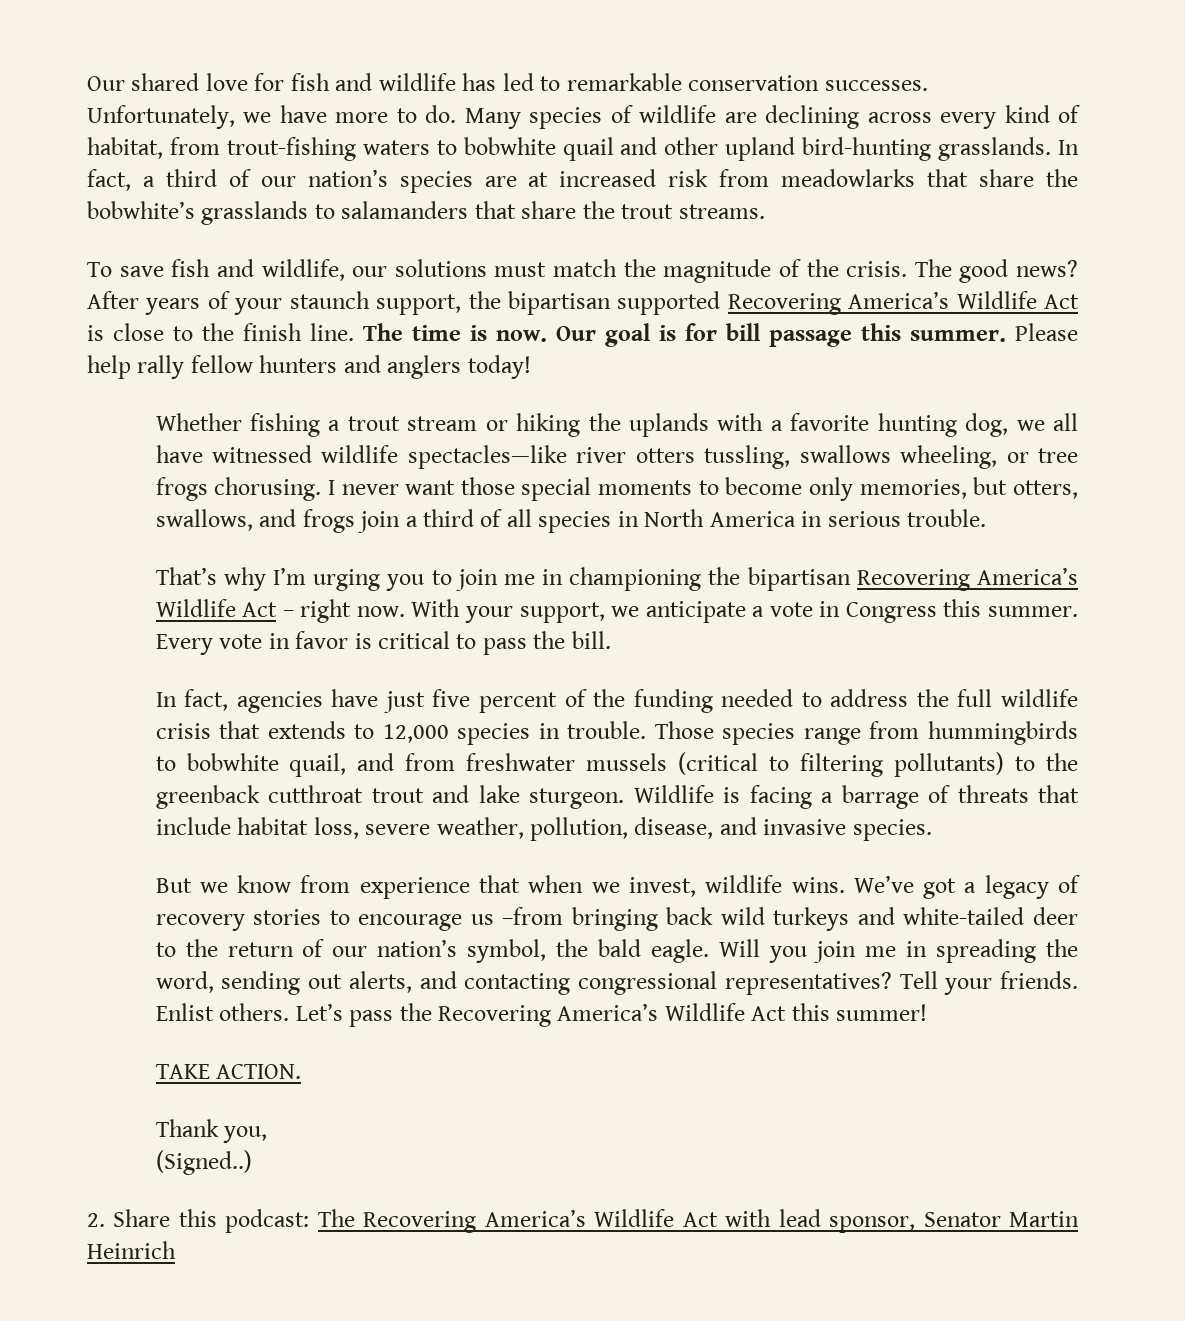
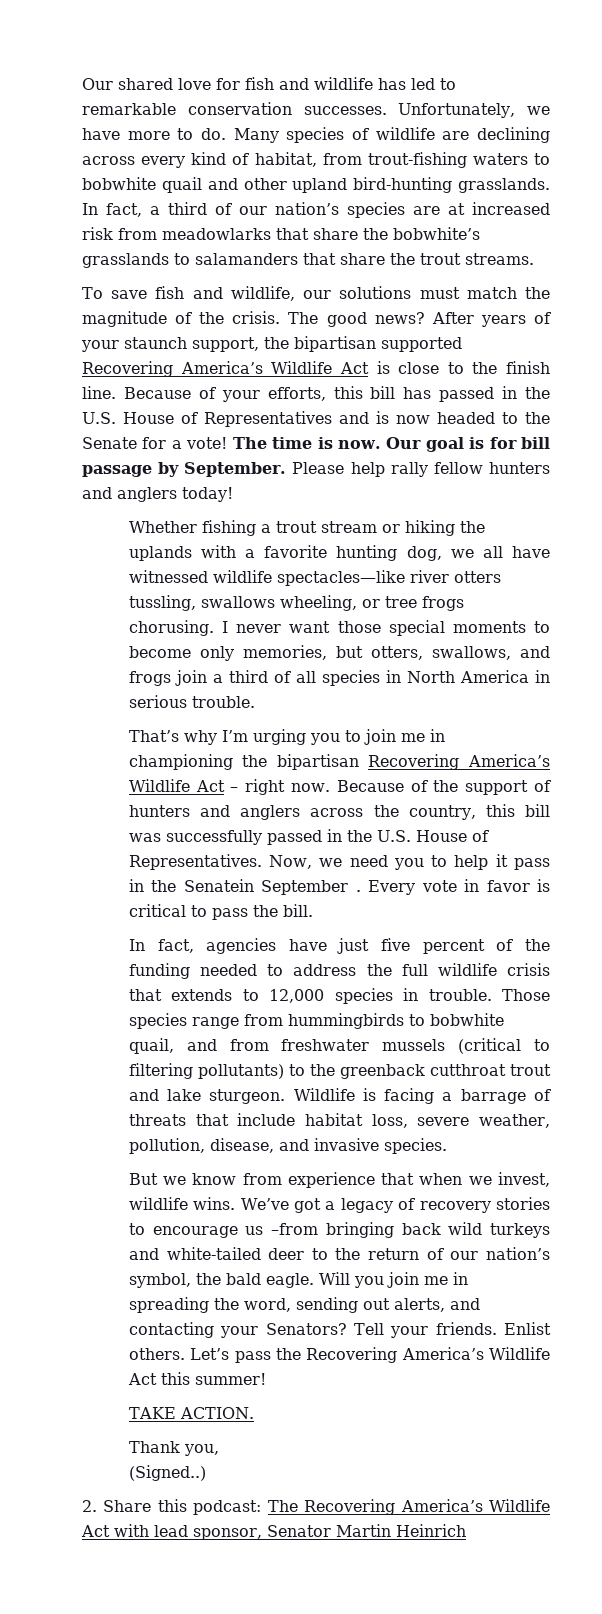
(354, 332) none -> [123,386,550,402] [82,411,550,427] [82,437,228,449] Because of your efforts, this bill has passed in the U.S. House of Representatives and is now headed to the Senate for a vote!
[861,323,1006,342] this summer. -> [158,462,287,477] by September.
[411,599,1079,623] With your support, we anticipate a vote in Congress this summer. -> [336,780,551,795] [128,804,551,820] [128,829,489,845] [128,854,551,870] [128,879,361,895] Because of the support of hunters and anglers across the country, this bill was successfully passed in the U.S. House of Representatives. Now, we need you to help it pass in the Senatein September .
[578,971,892,995] congressional representatives? -> [220,1323,347,1338] your Senators?

